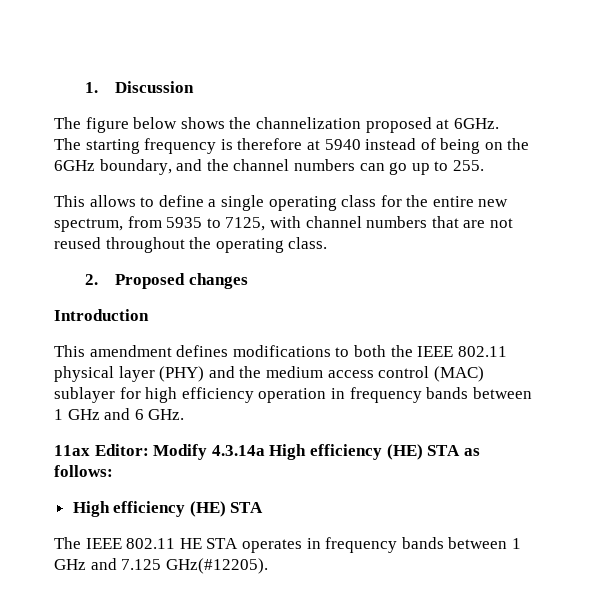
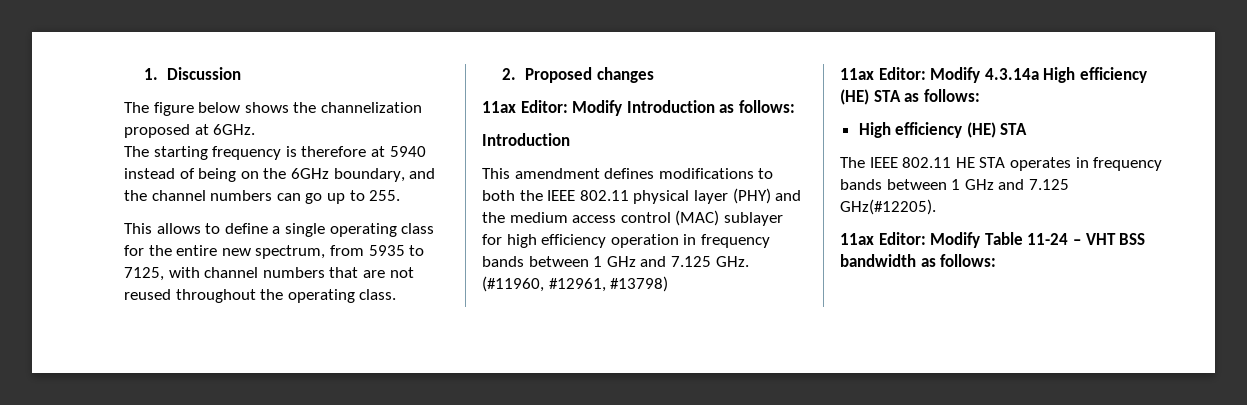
(249, 281) none -> [482,100,795,116] // 11ax Editor: Modify Introduction as follows:
[134,409,144,420] 6 -> [670,256,711,267] 7.125
(185, 414) none -> [482,276,669,292] (#11960, #12961, #13798)
(268, 566) none -> [840,232,1146,248] [840,254,997,267] // 11ax Editor: Modify Table 11-24 – VHT BSS bandwidth as follows:

